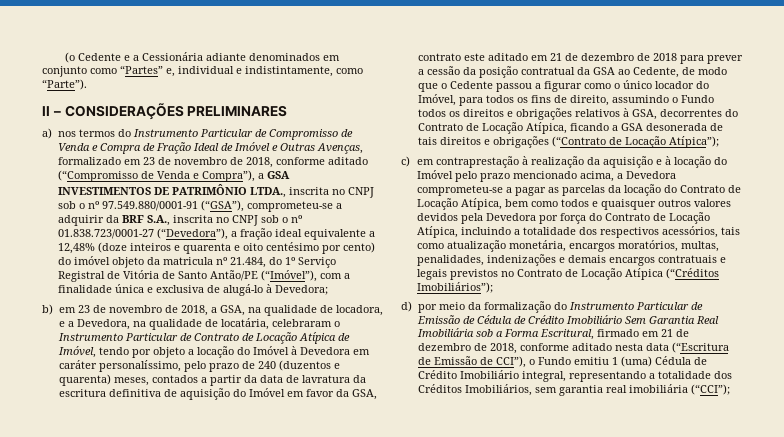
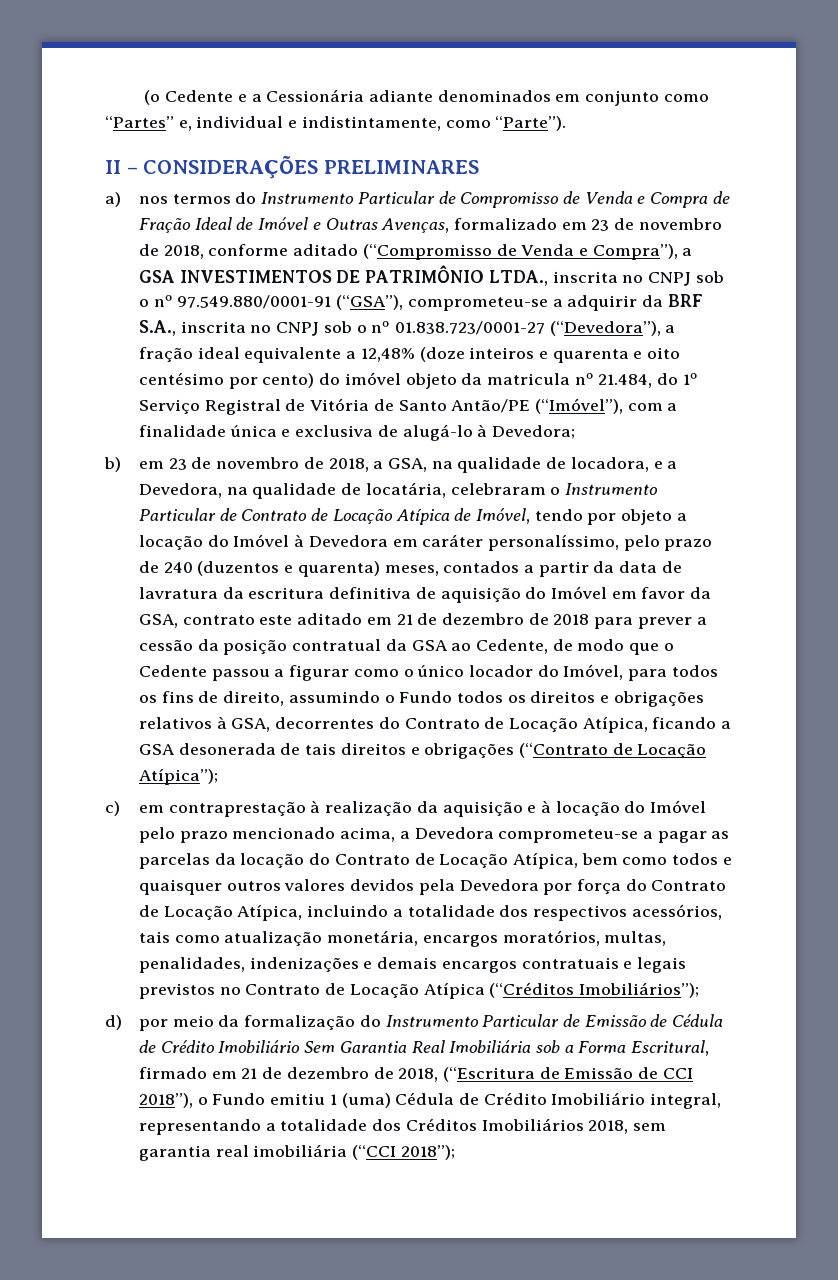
[519,343,669,351] conforme aditado nesta data -> (439, 1075) none
[495,356,526,368] CCI”), -> [662,1068,693,1079] [138,1093,193,1108] CCI 2018”),
[464,384,532,396] Imobiliários, -> [481,1118,629,1134] Imobiliários 2018,
[690,384,730,395] (“CCI”); -> [352,1145,455,1160] (“CCI 2018”);

